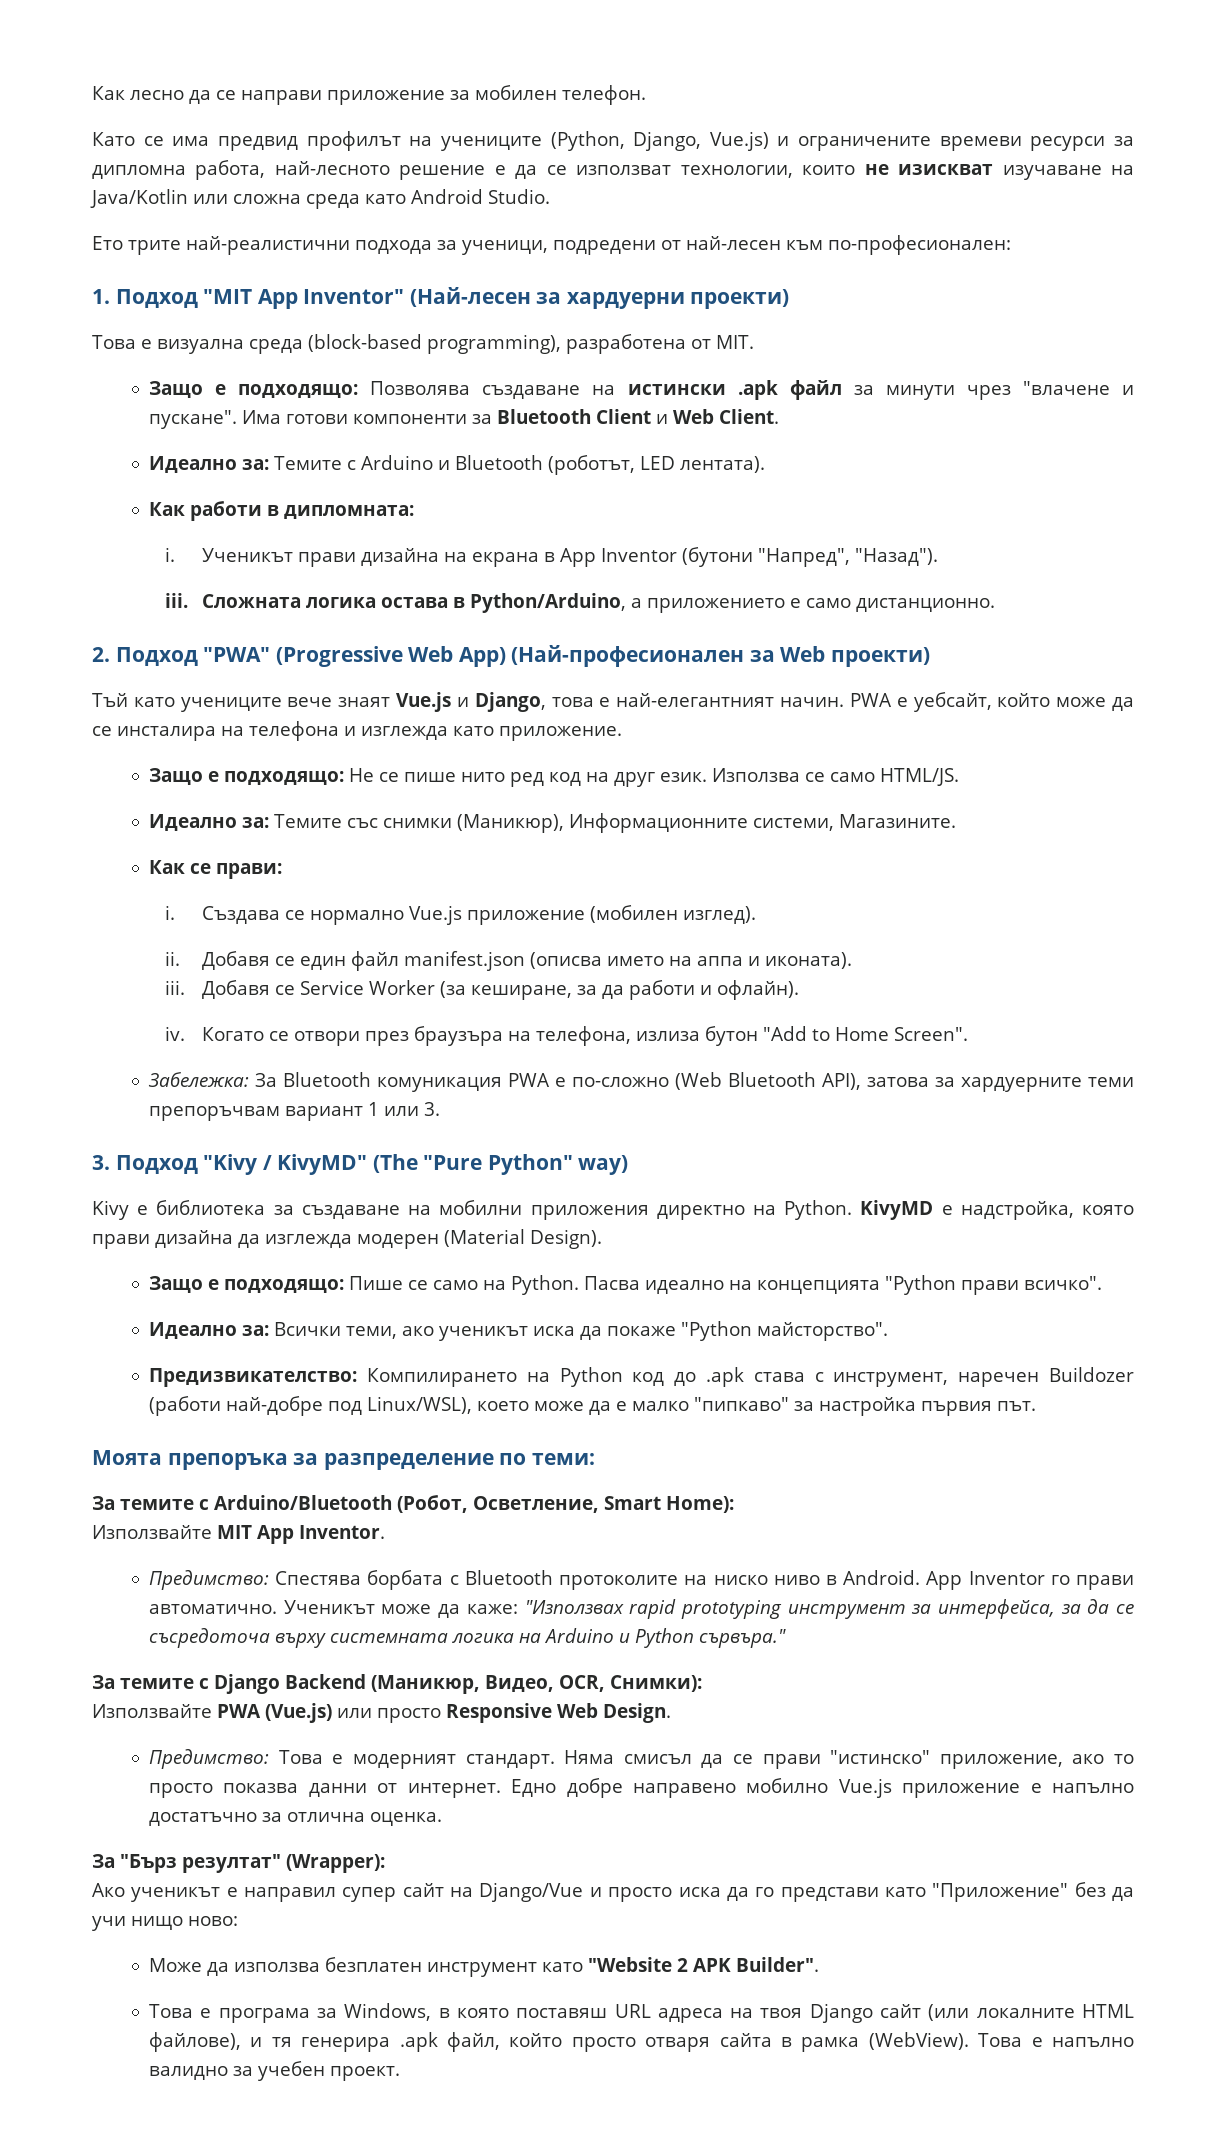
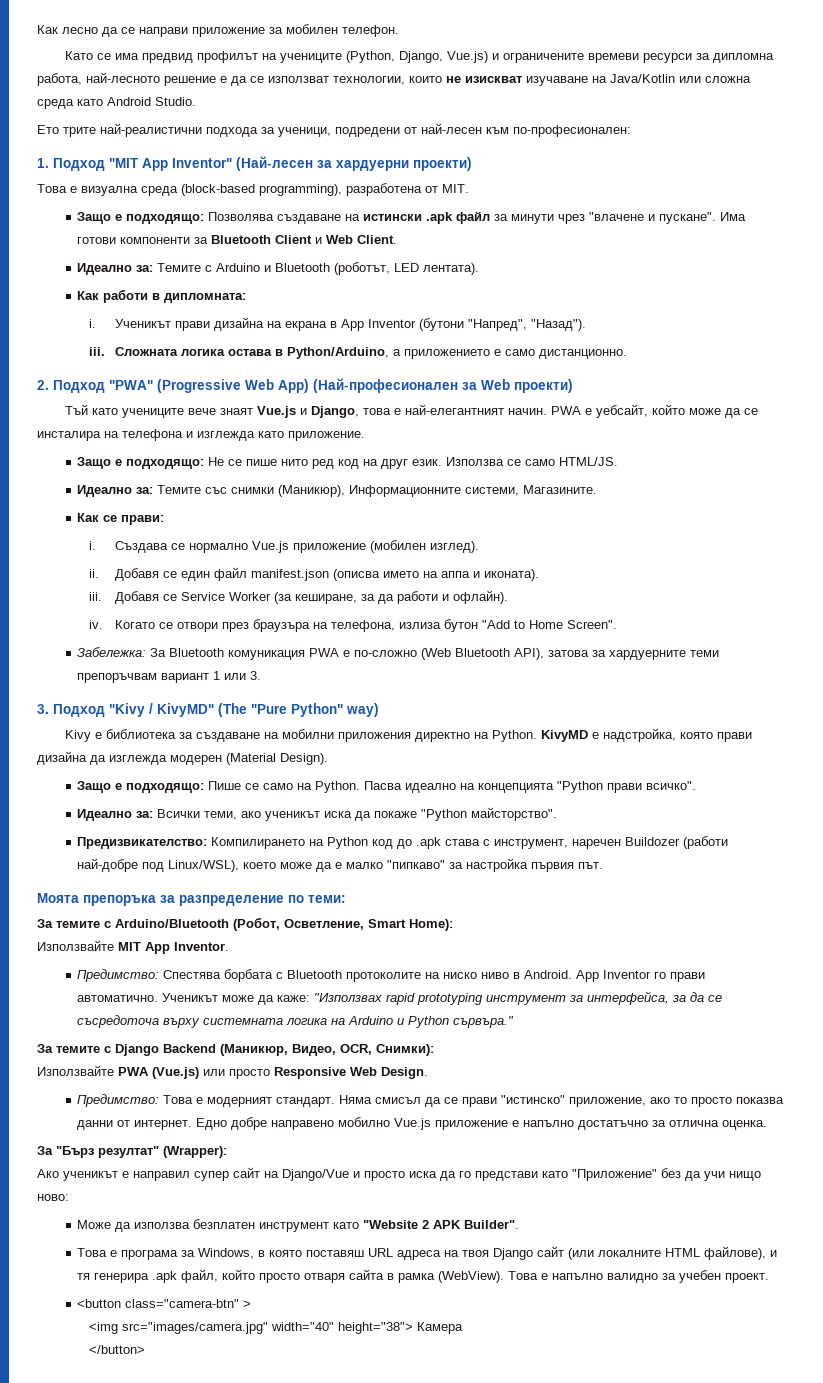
(401, 2073) none -> [77,1299,252,1308] [88,1322,463,1334] [88,1345,145,1354] // <button class="camera-btn" > // <img src="images/camera.jpg" width="40" height="38"> Камера // </button>

